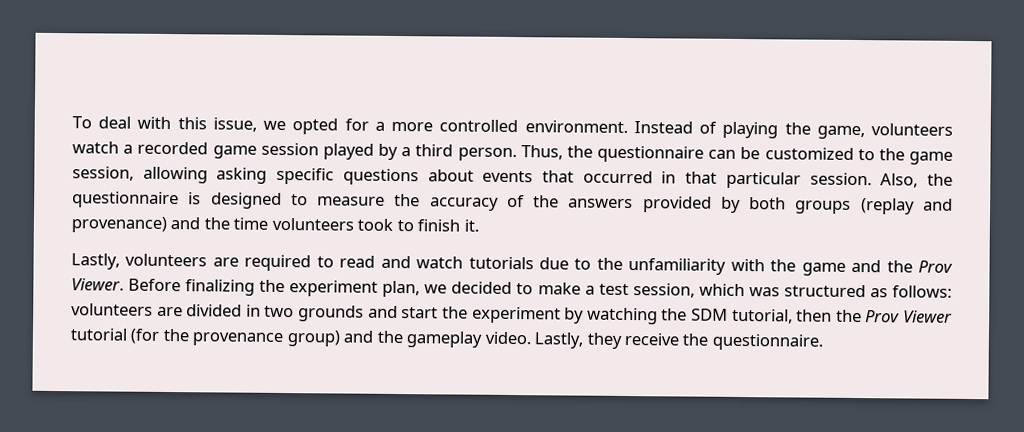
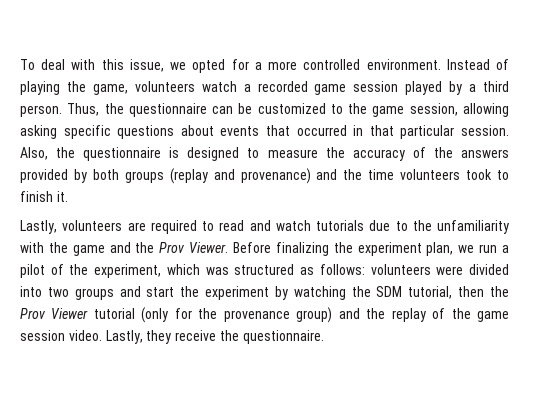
[451,281,695,298] decided to make a test session, -> [479,244,509,253] [20,264,162,278] run a pilot of the experiment,
[156,304,365,322] are divided in two grounds -> [436,264,510,275] [20,286,114,300] were divided into two groups
[130,328,161,344] (for -> [141,307,192,323] (only for
[406,331,483,348] gameplay -> [391,308,509,322] [20,330,65,341] replay of the game session

